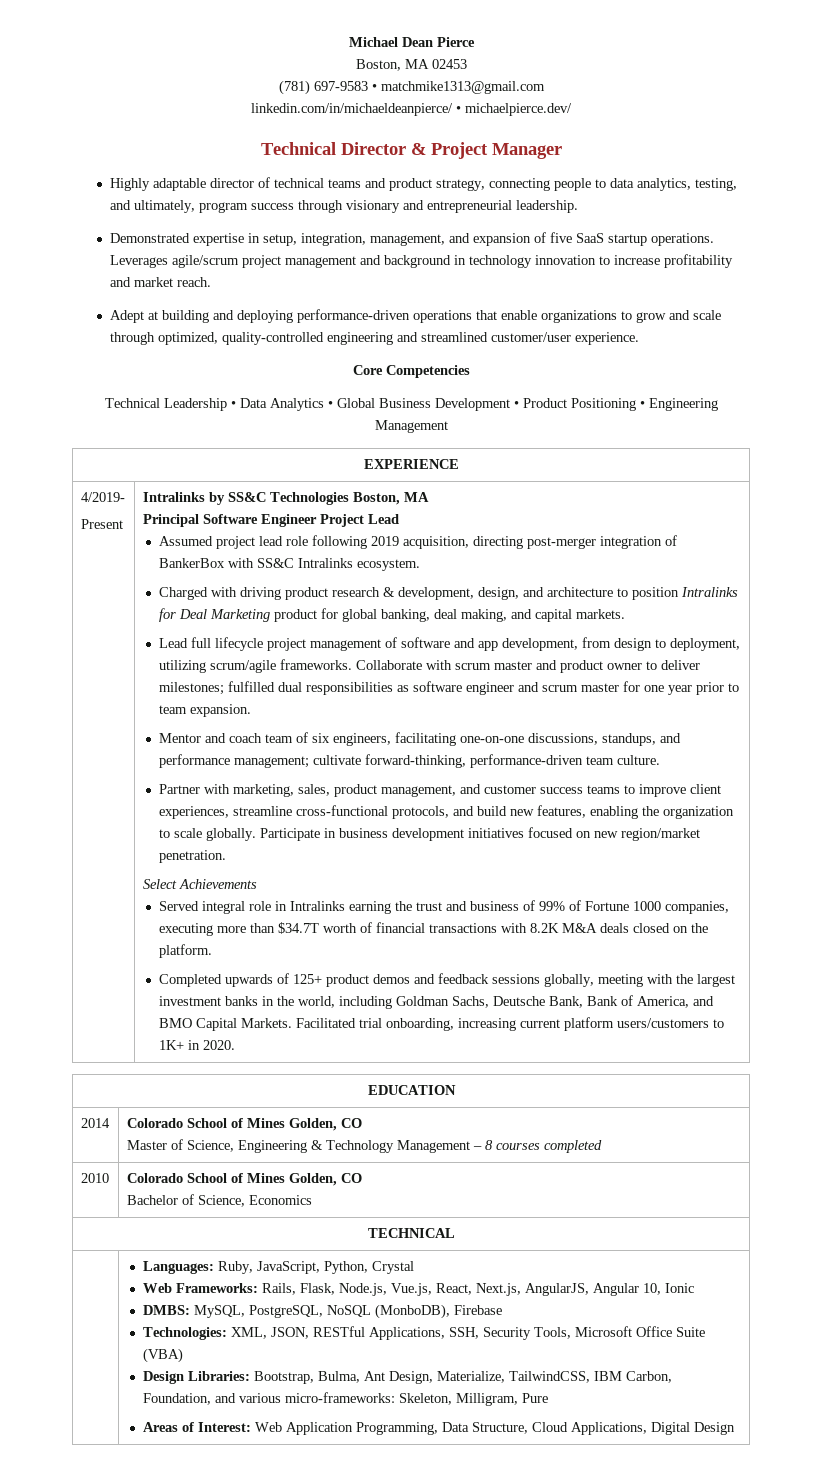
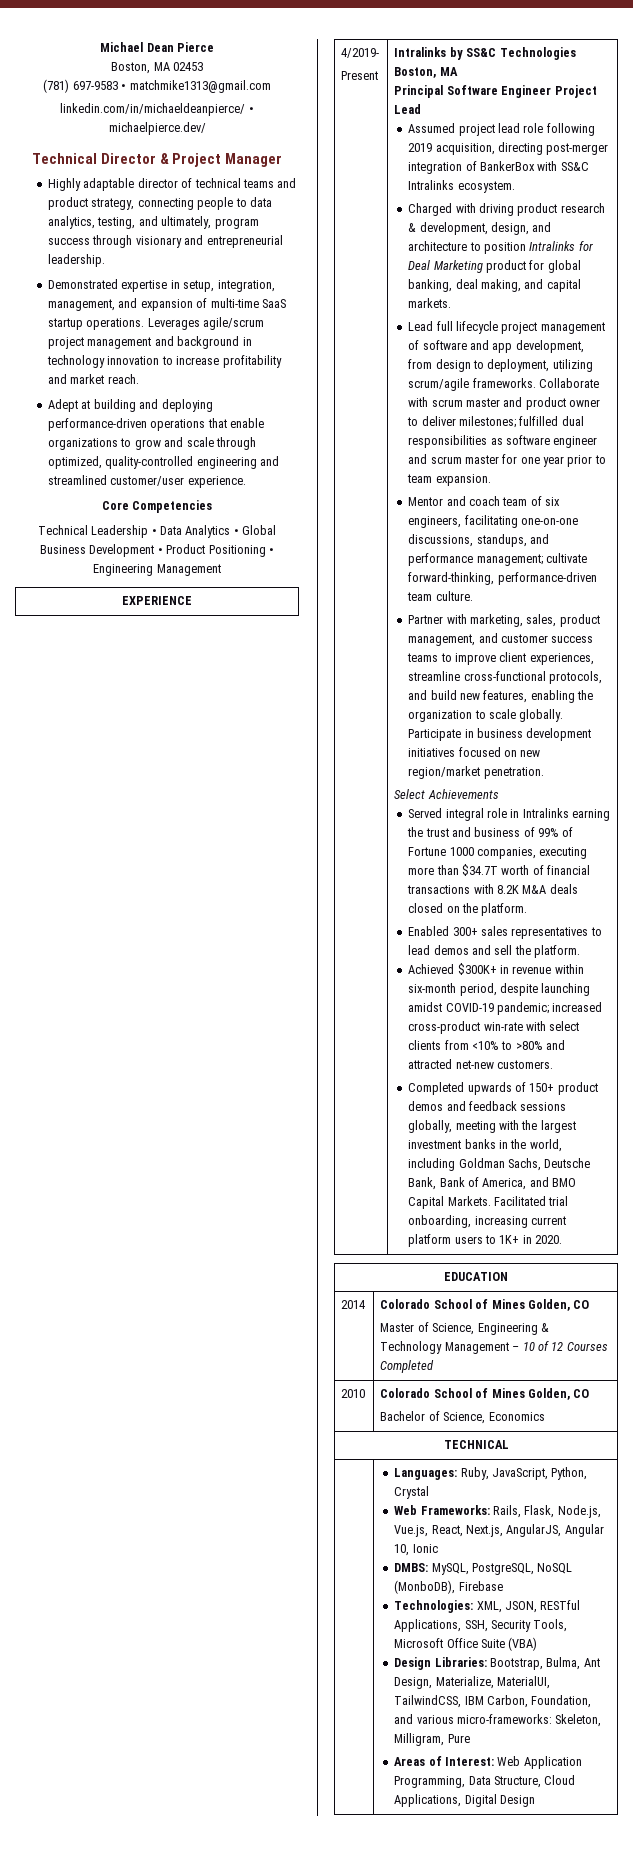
[549,232,572,243] five -> [210,298,259,308] multi-time
(212, 951) none -> [408,926,602,939] [408,945,581,958] [408,963,584,975] [408,983,591,996] [408,1002,603,1015] [408,1021,580,1034] [408,1040,566,1050] [408,1059,553,1069] // Enabled 300+ sales representatives to lead demos and sell the platform. // Achieved $300K+ in revenue within six-month period, despite launching amidst COVID-19 pandemic; increased cross-product win-rate with select clients from <10% to >80% and attracted net-new customers.
[292,974,322,984] 125+ -> [529,1083,555,1092] 150+
[616,1018,709,1028] users/customers -> [454,1236,483,1244] users
[484,1140,602,1153] 8 courses completed -> [522,1341,608,1351] [380,1360,435,1373] 10 of 12 Courses Completed
(505, 1377) none -> [496,1676,550,1689] MaterialUI,

